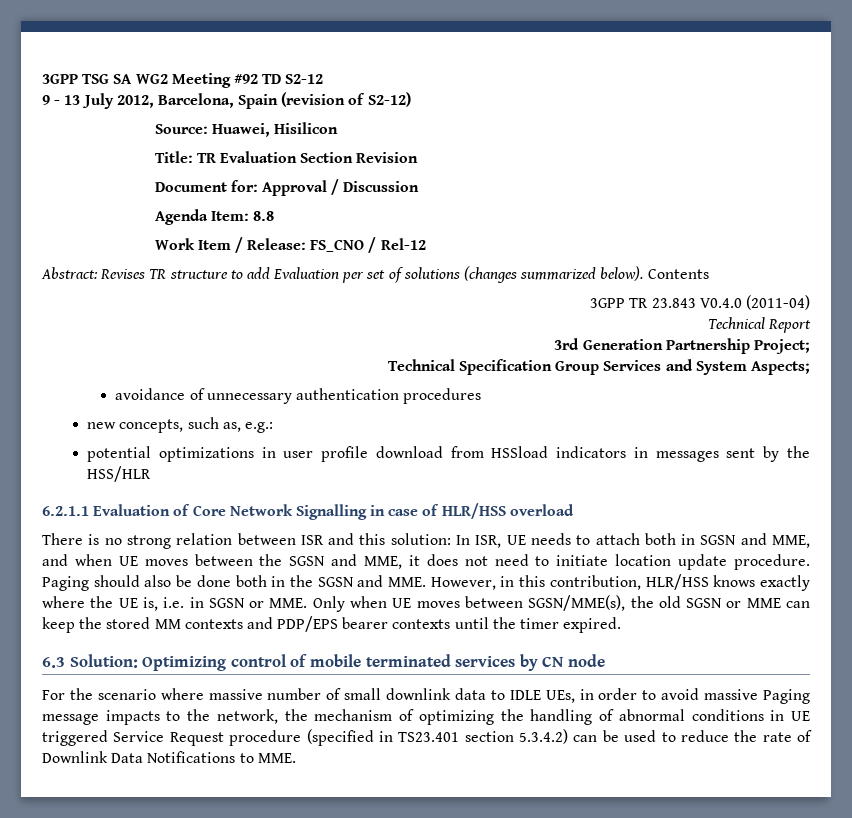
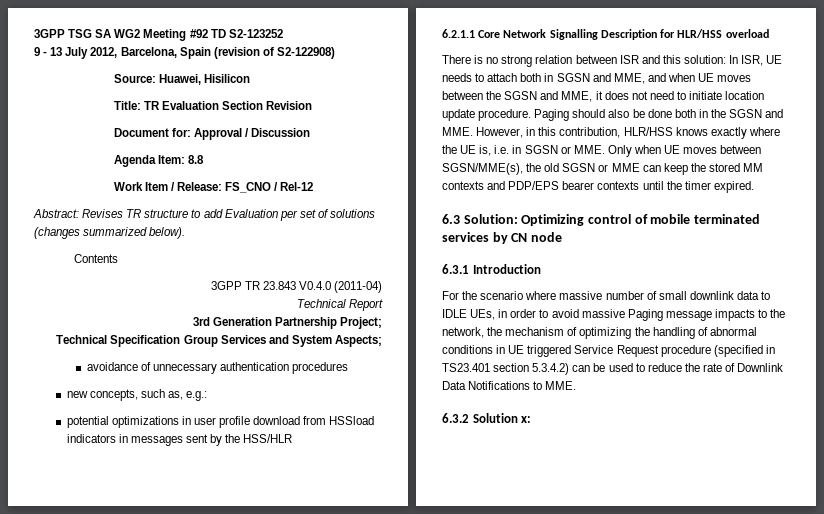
[285,74,324,84] S2-12 -> [228,29,283,38] S2-123252
[367,92,411,107] S2-12) -> [276,47,335,59] S2-122908)
(644, 273) none -> (186, 233) //
[93,504,191,516] Evaluation of -> (475, 33) none
[370,504,440,516] in case of -> [600,29,676,40] Description for
(605, 660) none -> [442,264,541,274] // 6.3.1 Introduction
(296, 758) none -> [442,413,532,423] // 6.3.2 Solution x:

